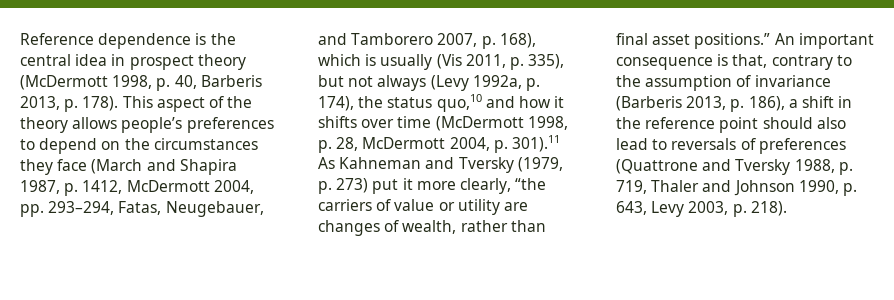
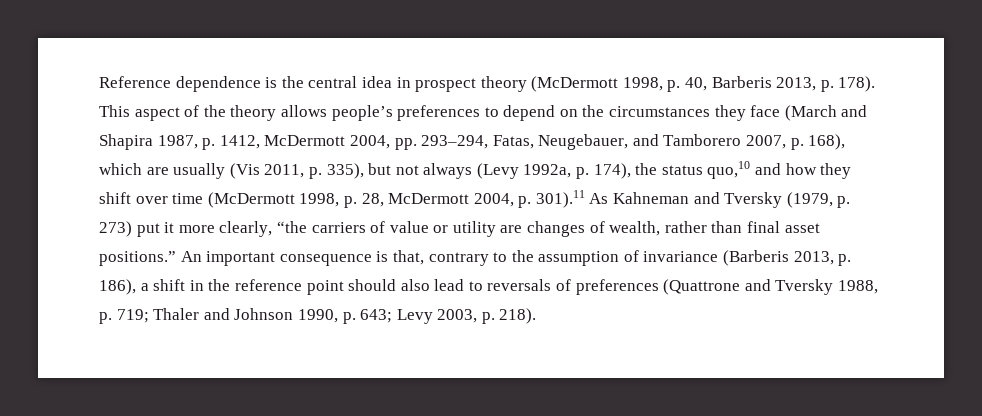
[365,54,377,66] is -> [146,167,169,175] are
[554,96,565,108] [318,116,357,128] it shifts -> [820,163,852,179] [99,192,131,204] they shift
[616,180,647,194] 719, -> [116,309,149,323] 719;
[616,201,647,215] 643, -> [360,309,393,323] 643;

